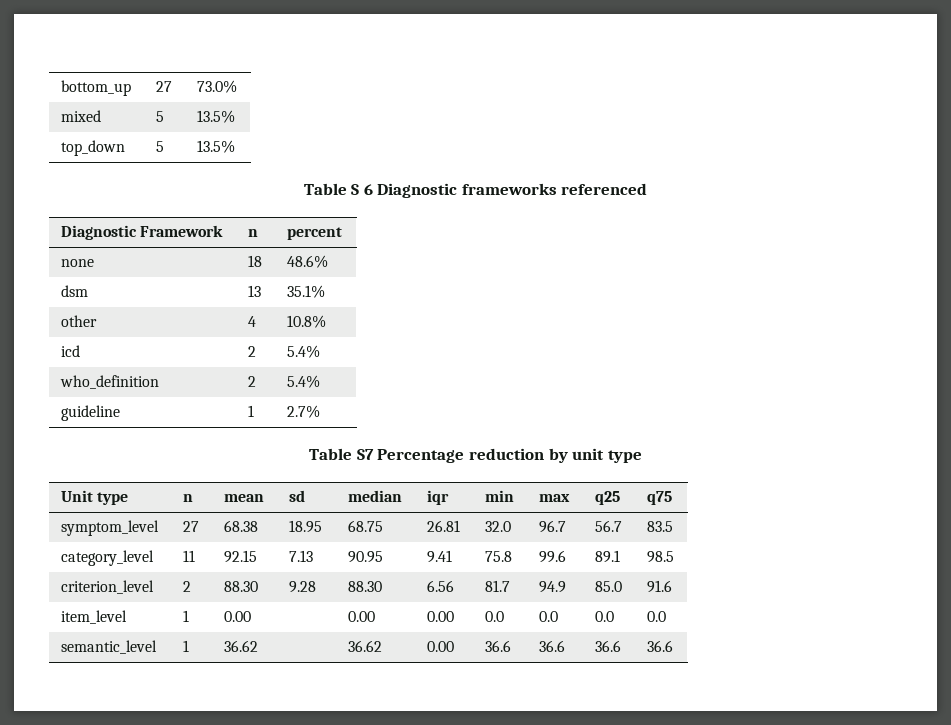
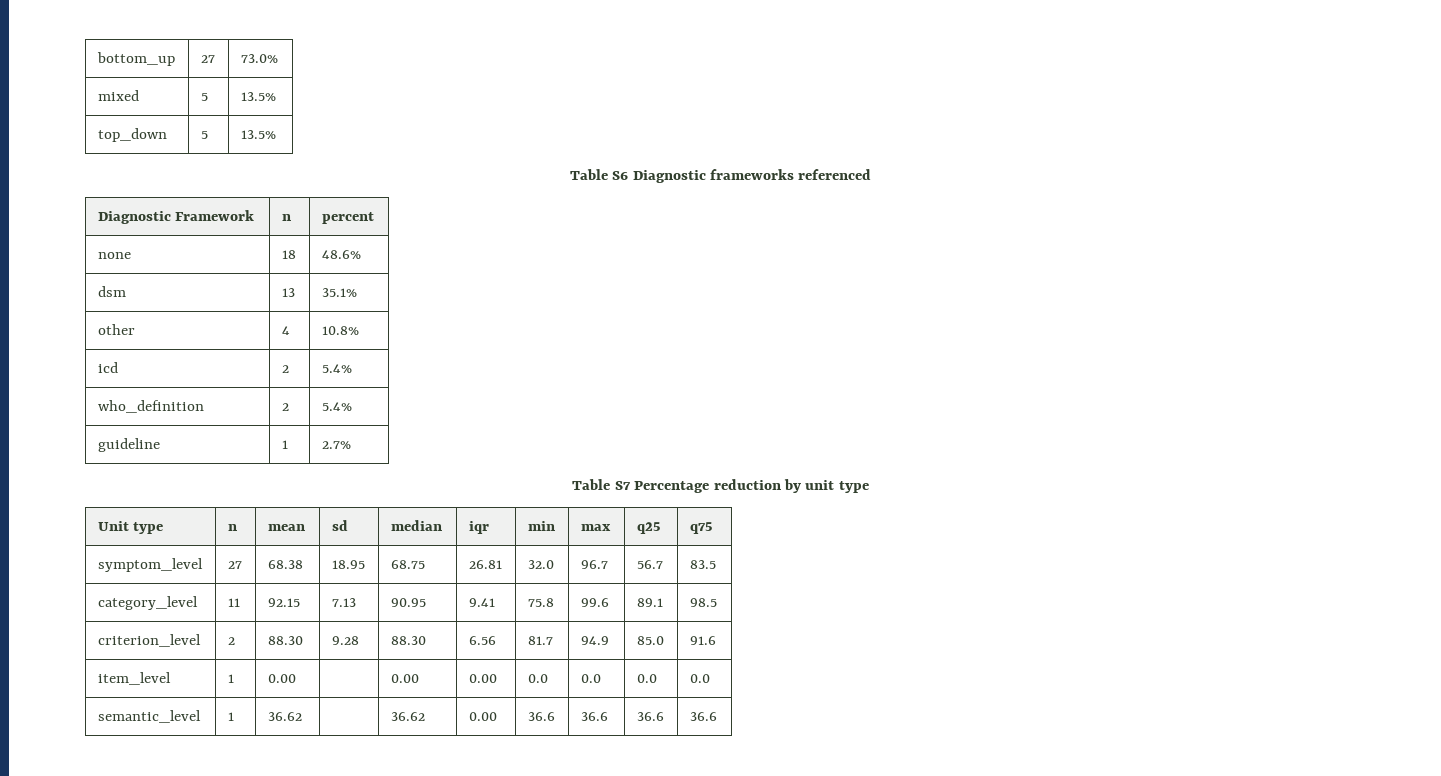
[351,184,373,195] S 6 -> [612,171,629,180] S6

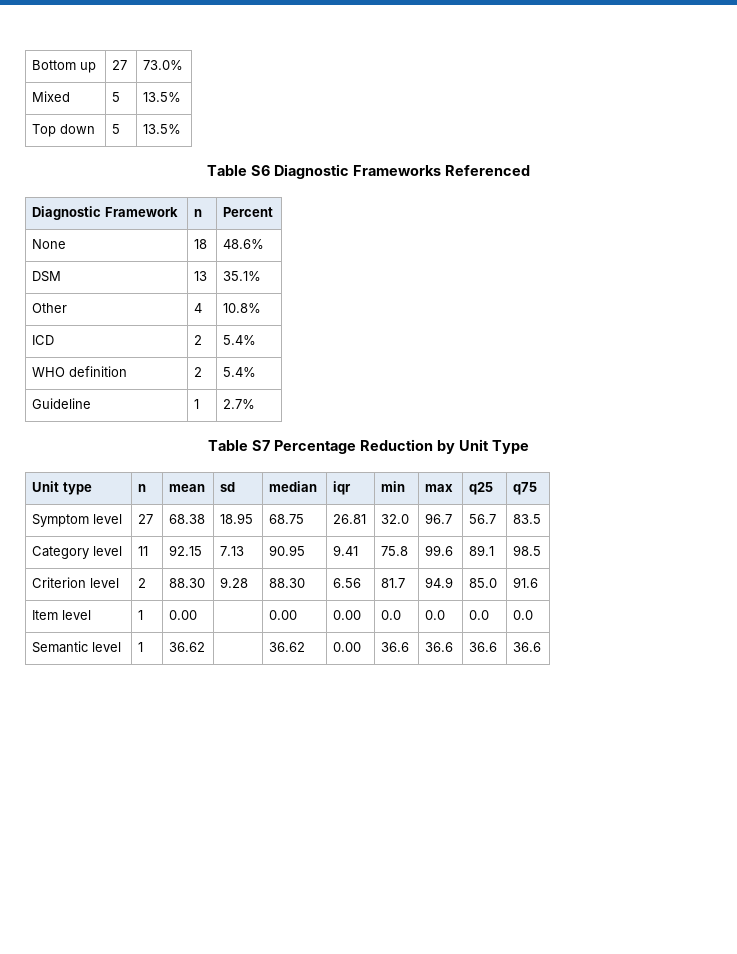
[96,52,175,66] bottom_up -> [32,60,97,73] Bottom up
[97,90,139,101] [200,93,208,101] [240,92,276,101] [97,128,167,142] mixed | 5 | 13.5% // top_down -> [32,91,71,102] [112,92,121,102] [143,92,182,102] [32,124,96,137] Mixed | 5 | 13.5% // Top down
[709,169,872,180] frameworks referenced -> [353,165,530,176] Frameworks Referenced
[321,212,374,224] [97,252,131,259] percent // none -> [223,207,274,217] [32,239,67,249] Percent // None
[97,286,126,297] dsm -> [32,271,62,282] DSM
[97,324,135,335] other -> [32,303,68,313] Other
[97,362,118,373] [281,365,289,373] [321,364,352,373] [97,400,204,413] [281,403,289,411] [321,402,352,411] [97,438,160,452] icd | 2 | 5.4% // who_definition | 2 | 5.4% // guideline -> [32,335,55,345] [194,335,203,345] [223,335,257,345] [32,366,128,377] [194,367,203,377] [223,367,257,377] [32,398,92,409] ICD | 2 | 5.4% // WHO definition | 2 | 5.4% // Guideline
[713,479,869,493] reduction by unit type -> [360,439,529,454] Reduction by Unit Type
[97,558,203,572] symptom_level -> [32,514,123,527] Symptom level
[97,596,198,610] category_level -> [32,546,123,559] Category level
[97,634,201,647] criterion_level -> [32,577,120,588] Criterion level
[97,672,171,685] item_level -> [32,610,92,620] Item level
[97,710,201,723] semantic_level -> [32,641,122,653] Semantic level

